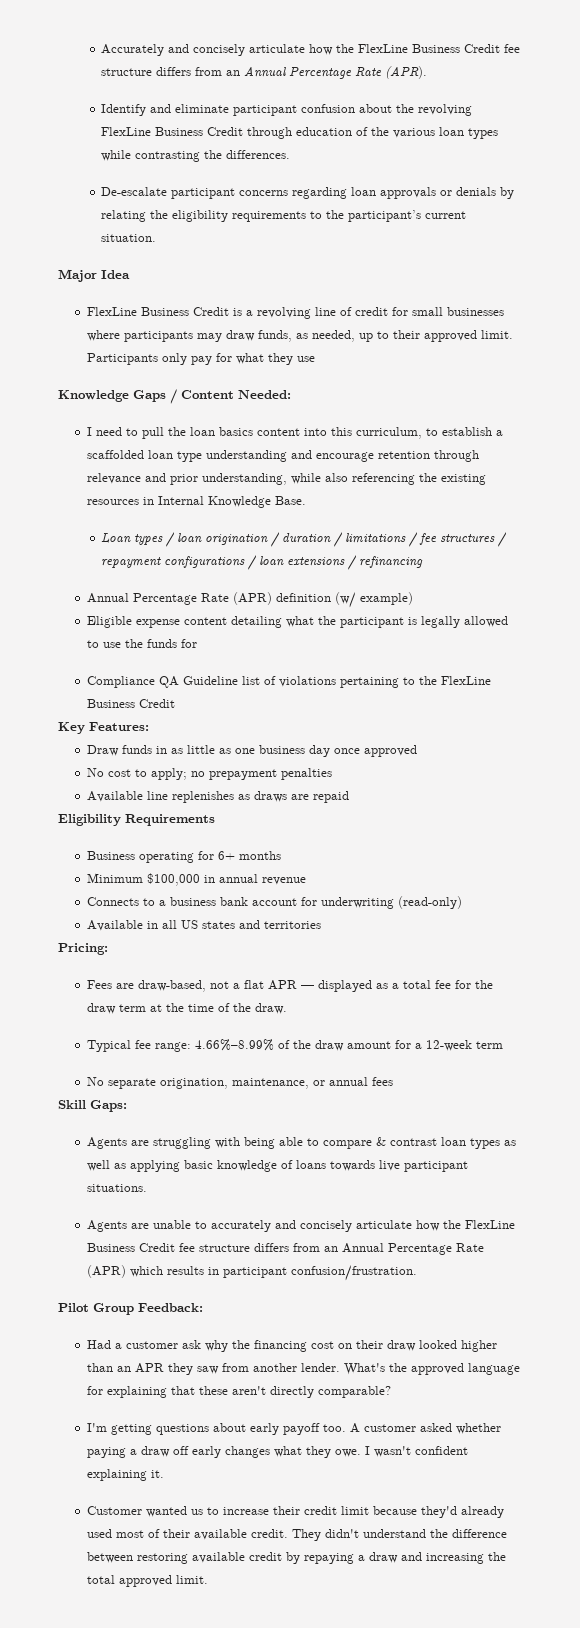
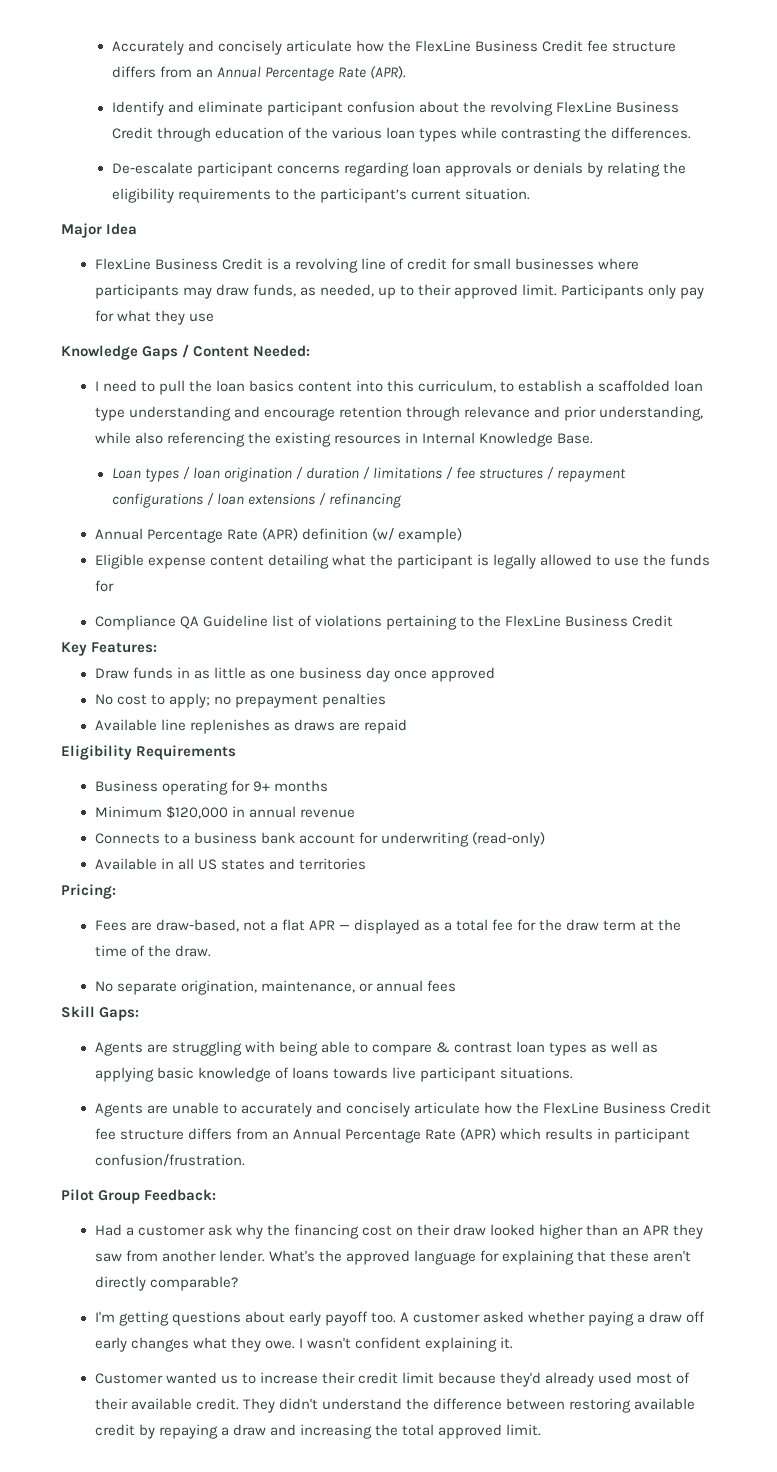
[217,851,235,860] 6+ -> [252,781,270,792] 9+
[146,873,200,886] $100,000 -> [165,806,228,819] $120,000
[86,1039,503,1052] // Typical fee range: 4.66%–8.99% of the draw amount for a 12-week term -> (211, 951) none

